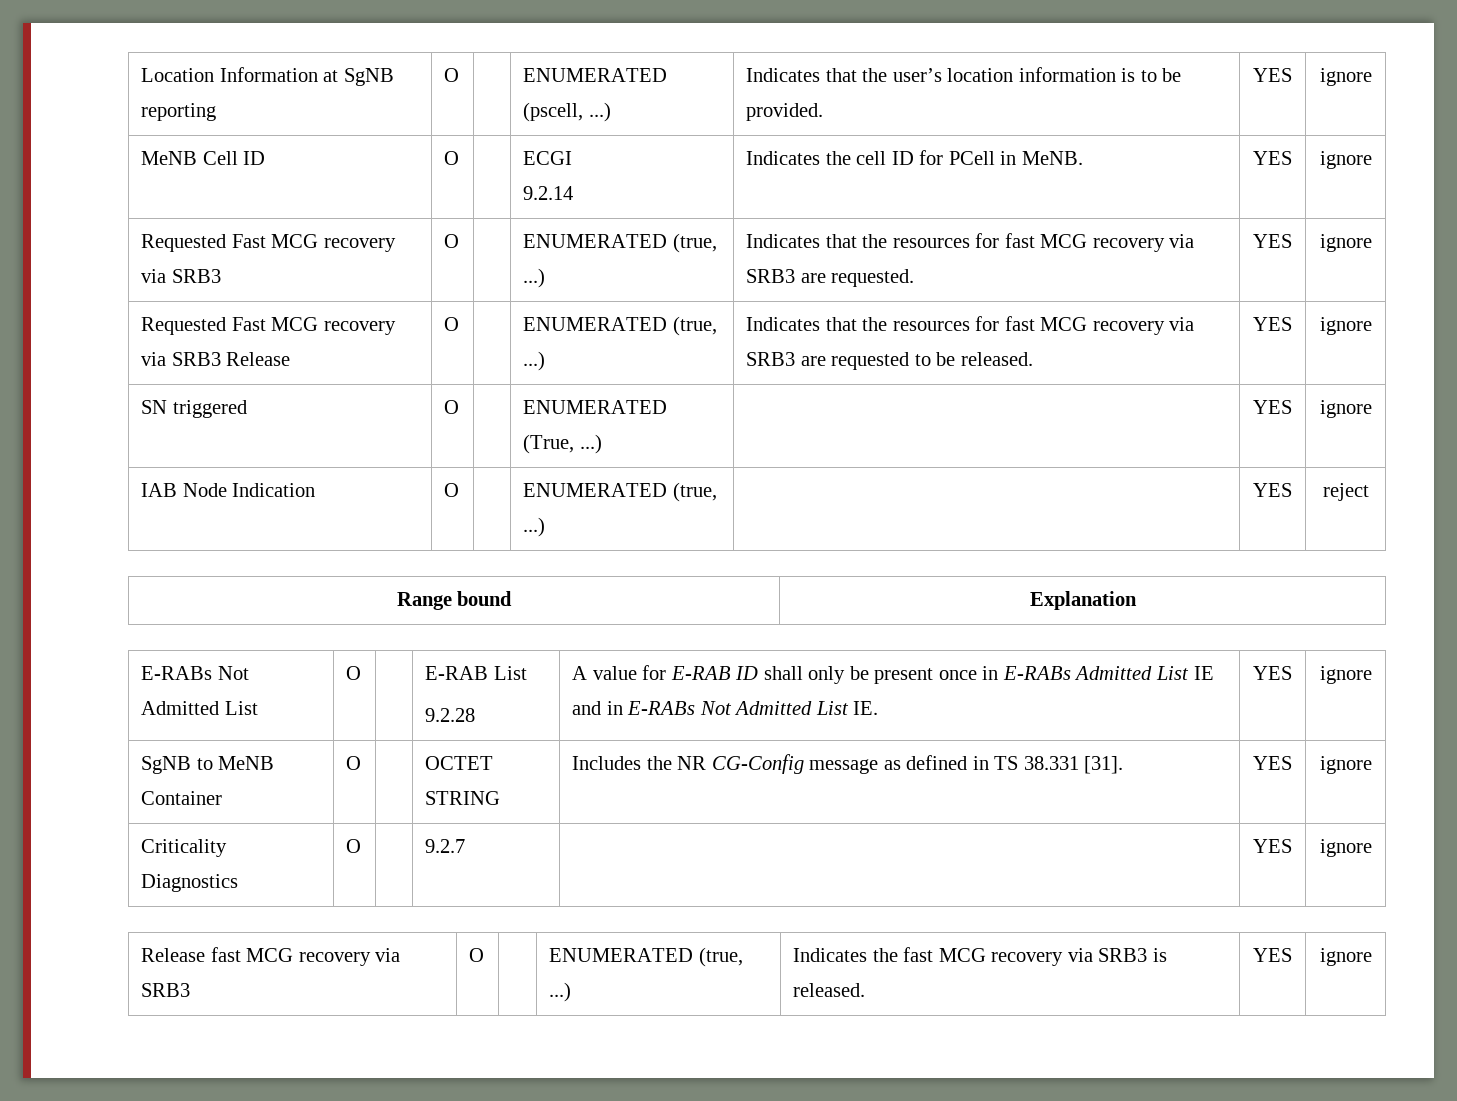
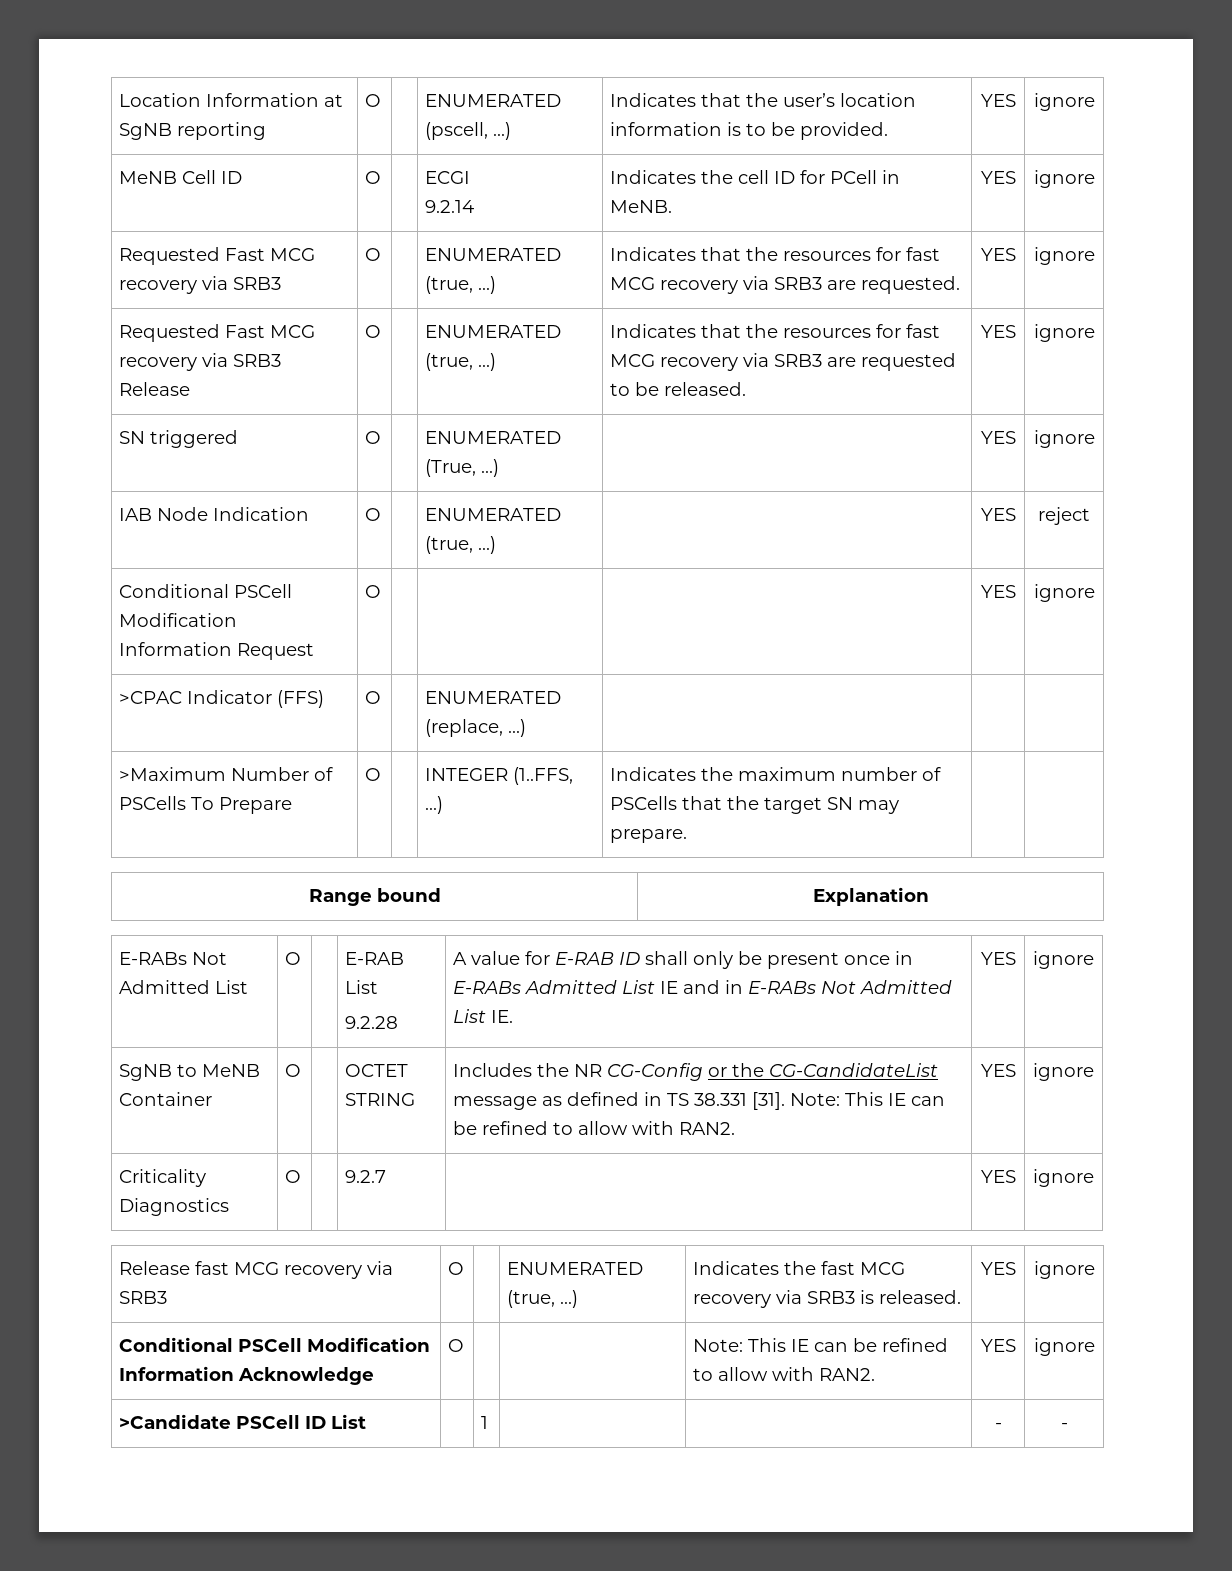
(1369, 492) none -> [119,584,293,598] [119,613,238,627] [119,642,315,660] [365,585,382,598] [980,585,1016,598] [1033,584,1095,602] [119,690,325,708] [365,691,382,704] [425,691,562,704] [425,719,527,737] [119,767,334,781] [119,796,293,814] [365,768,382,781] [425,767,574,785] [425,796,444,814] [610,767,942,781] [610,796,900,814] [610,829,688,843] // Conditional PSCell Modification Information Request | O | | | | YES | ignore // >CPAC Indicator (FFS) | O | | ENUMERATED (replace, ...) | | | // >Maximum Number of PSCells To Prepare | O | | INTEGER (1..FFS, ...) | Indicates the maximum number of PSCells that the target SN may prepare. | |
(804, 764) none -> [708,1063,939,1077] or the CG-CandidateList
(1124, 765) none -> [790,1092,946,1106] [453,1121,736,1135] Note: This IE can be refined to allow with RAN2.
(1372, 957) none -> [119,1337,431,1352] [119,1366,375,1385] [448,1339,465,1352] [693,1338,949,1352] [693,1367,876,1381] [980,1339,1016,1352] [1033,1338,1095,1356] [119,1414,367,1429] [481,1416,489,1429] [994,1423,1002,1429] [1060,1423,1068,1429] // Conditional PSCell Modification Information Acknowledge | O | | | Note: This IE can be refined to allow with RAN2. | YES | ignore // >Candidate PSCell ID List | | 1 | | | - | -

